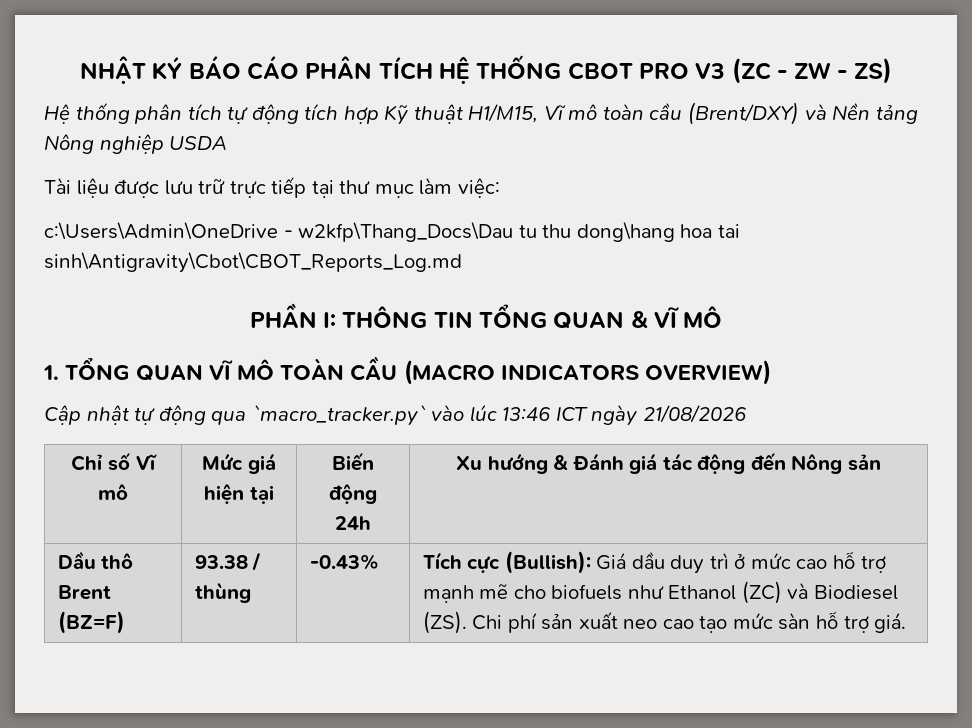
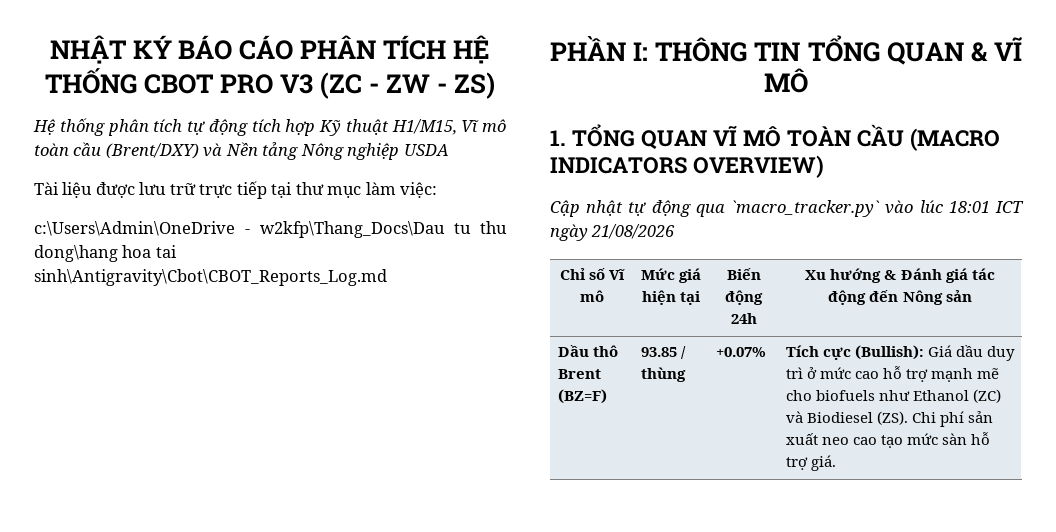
[502,407,552,421] 13:46 -> [948,201,990,213] 18:01
[194,555,248,569] 93.38 -> [640,347,677,357] 93.85
[309,554,379,570] -0.43% -> [715,347,766,357] +0.07%

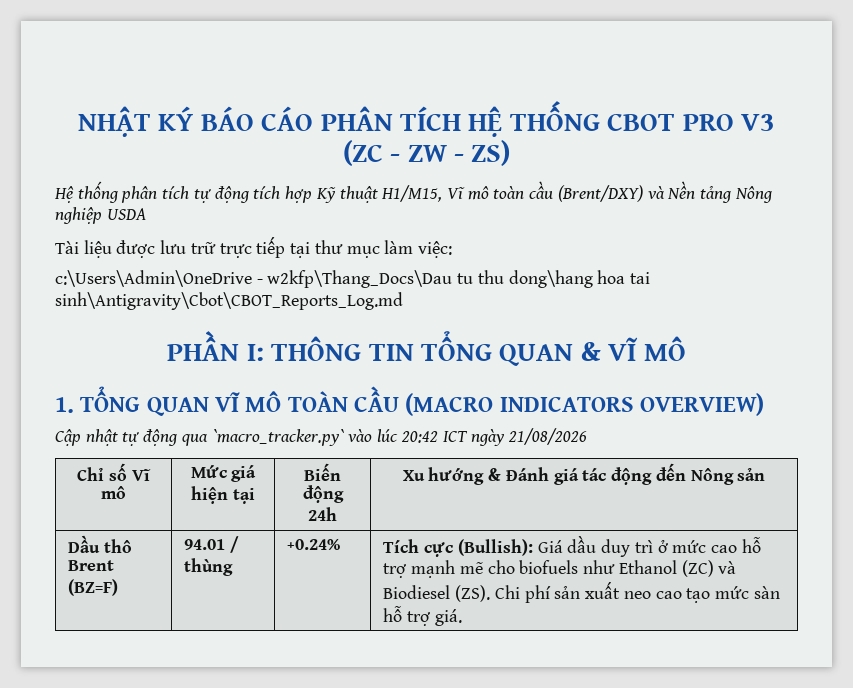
[948,201,990,213] 18:01 -> [400,431,438,443] 20:42
[640,347,677,357] 93.85 -> [184,539,226,550] 94.01
[715,347,766,357] +0.07% -> [287,538,341,550] +0.24%

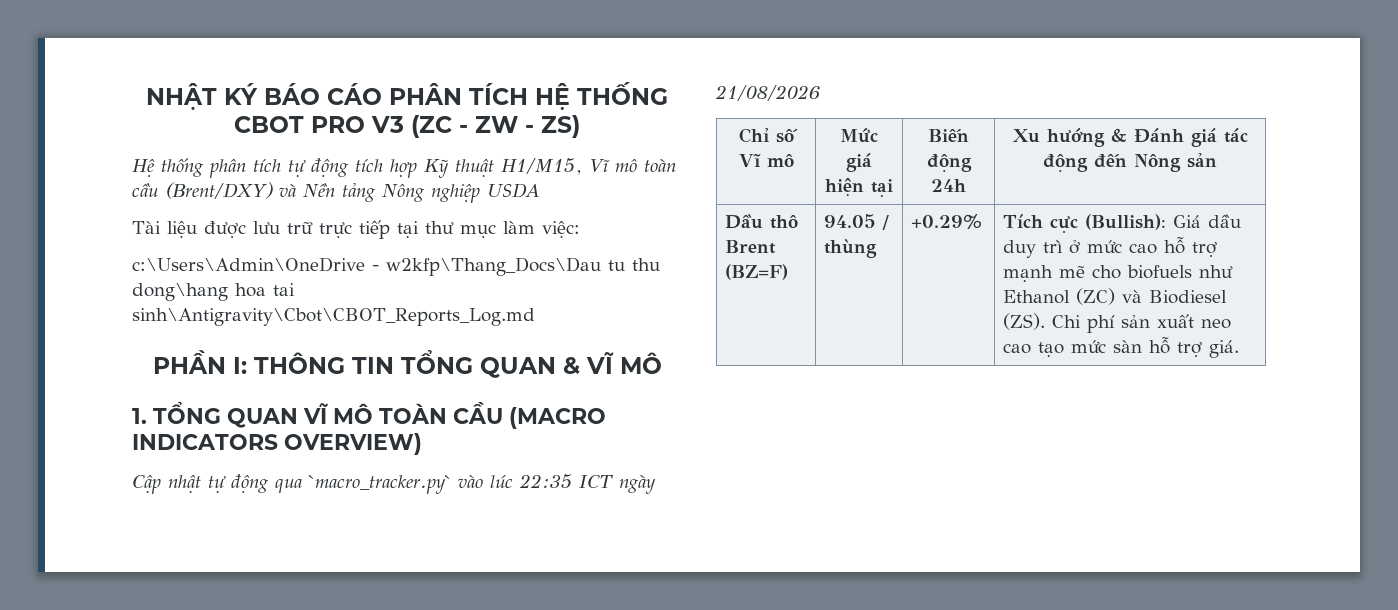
[400,431,438,443] 20:42 -> [518,474,572,489] 22:35
[184,539,226,550] 94.01 -> [823,214,876,228] 94.05
[287,538,341,550] +0.24% -> [910,214,982,229] +0.29%

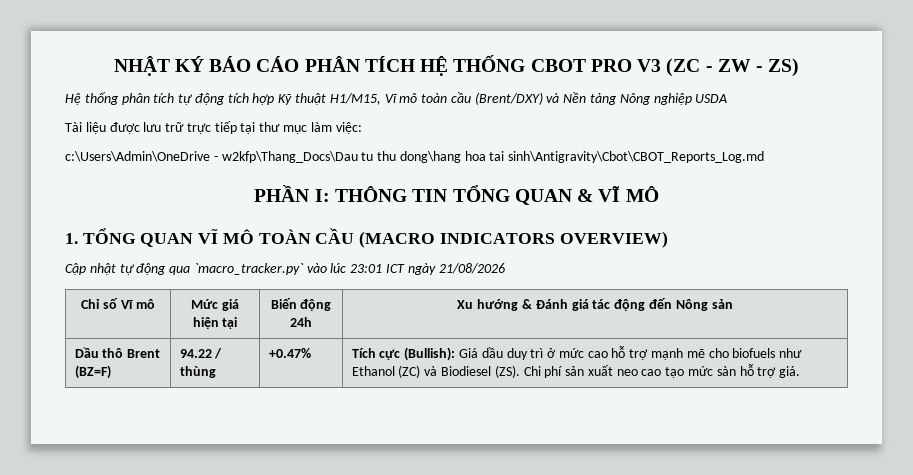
[518,474,572,489] 22:35 -> [350,264,383,273] 23:01
[823,214,876,228] 94.05 -> [179,349,212,358] 94.22
[910,214,982,229] +0.29% -> [268,348,311,358] +0.47%

